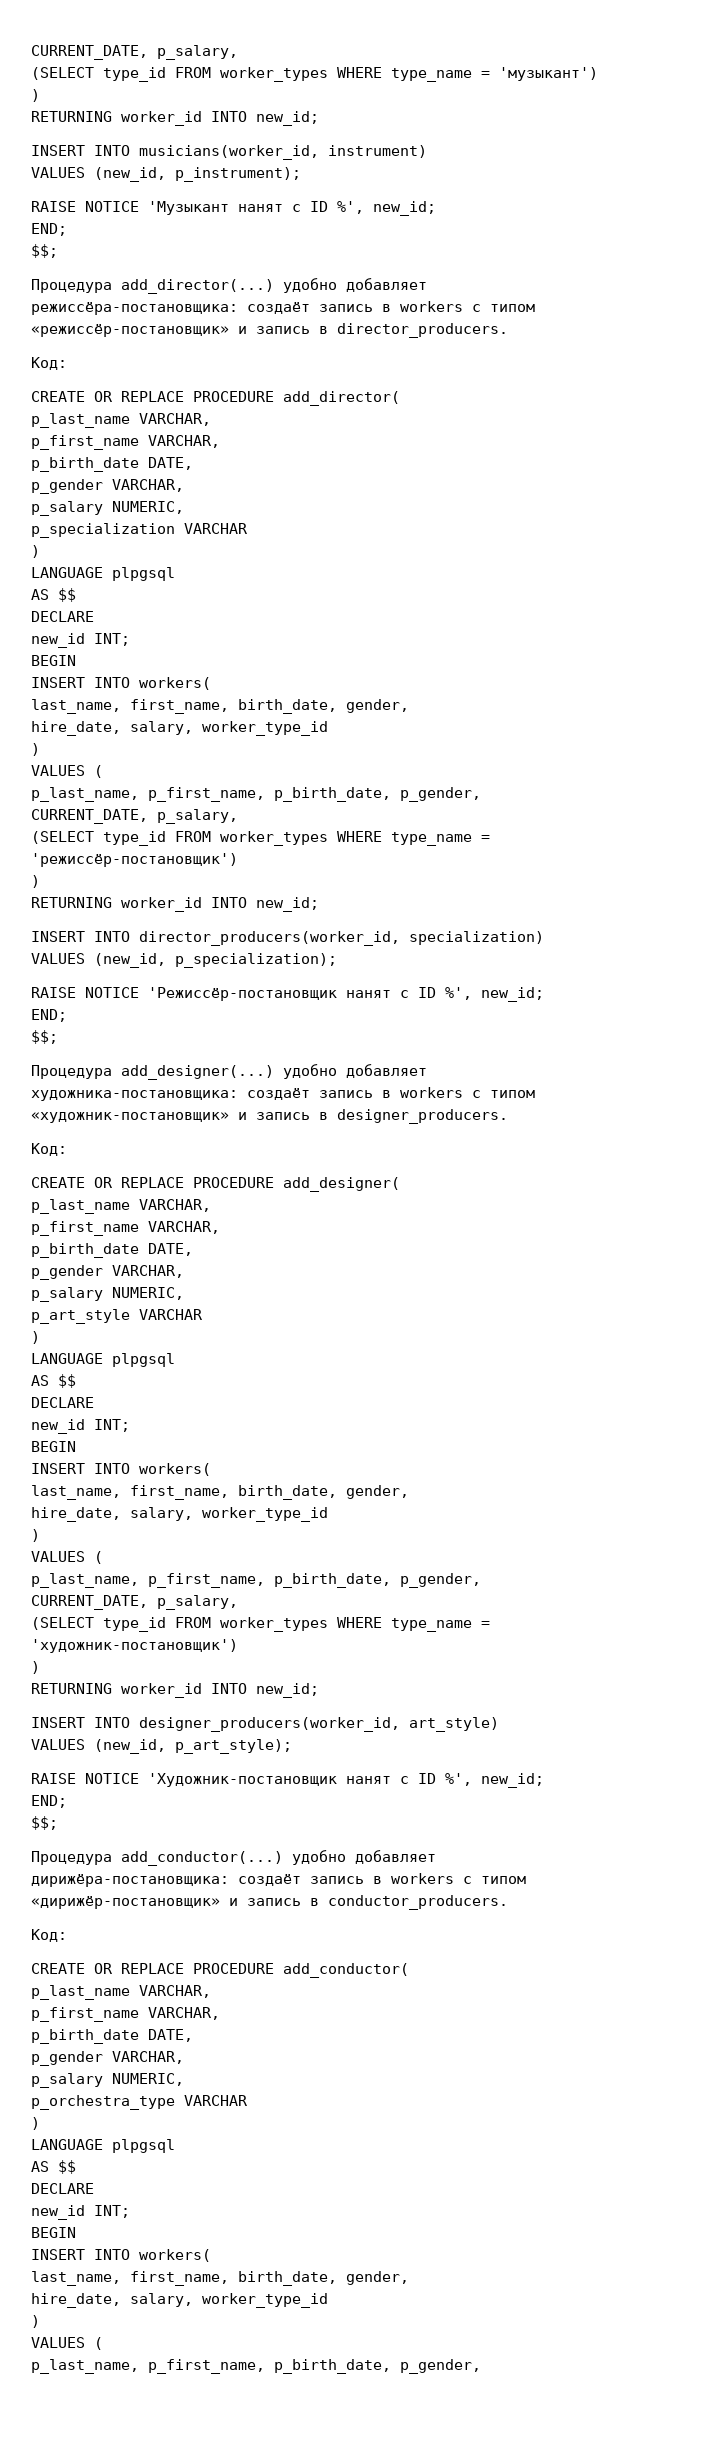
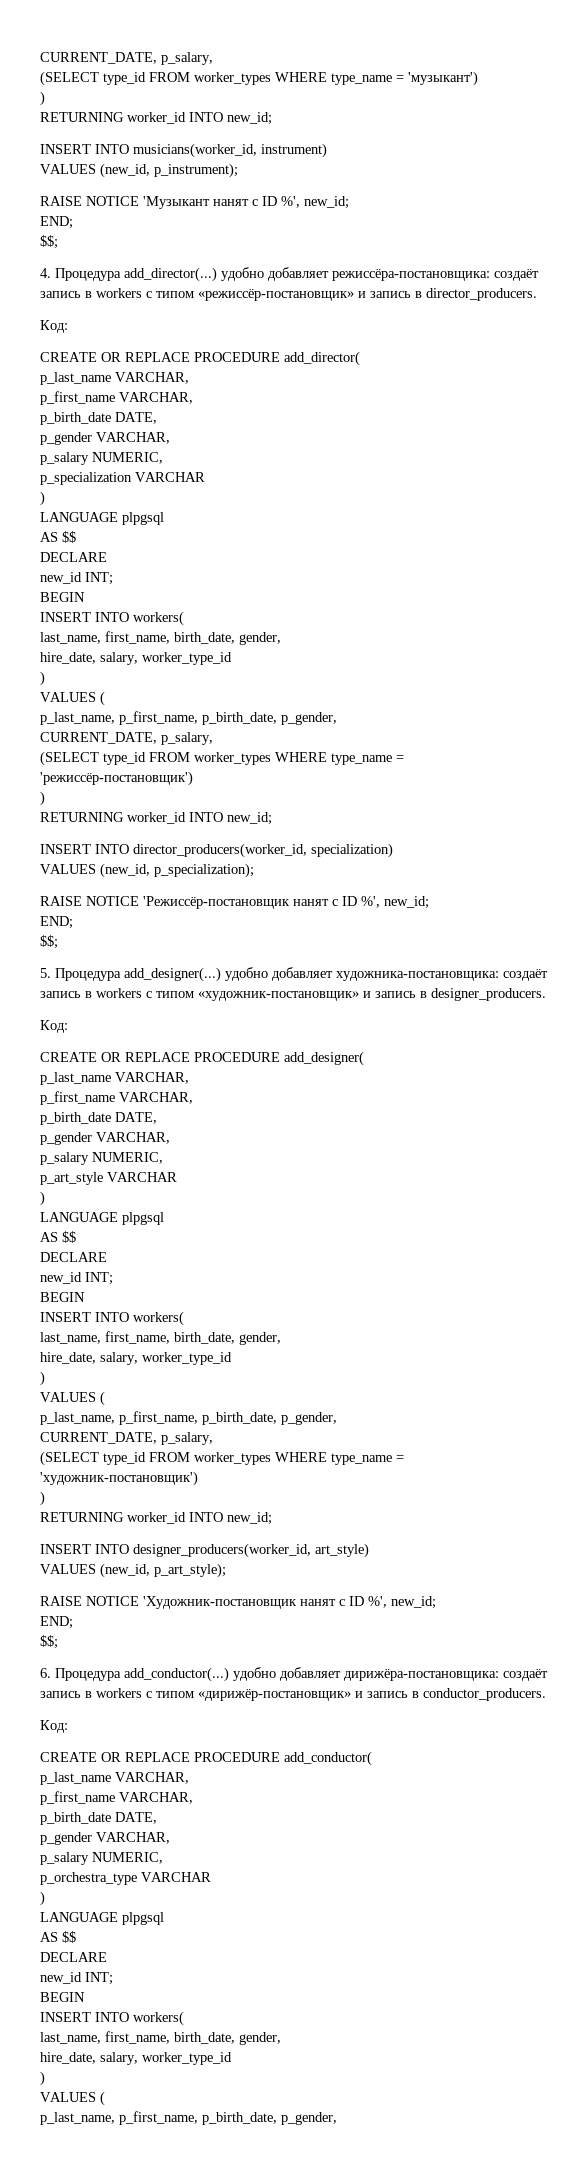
(58, 251) none -> [40,268,51,278] 4.
(58, 1037) none -> [40,968,51,978] 5.
(58, 1823) none -> [40,1668,51,1678] 6.

